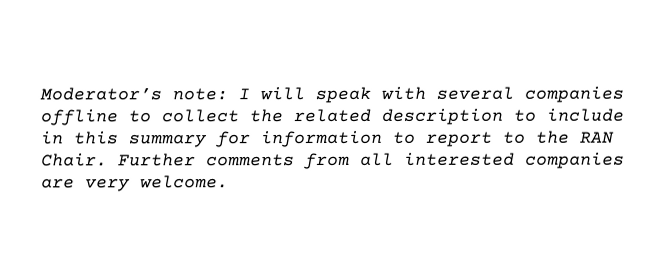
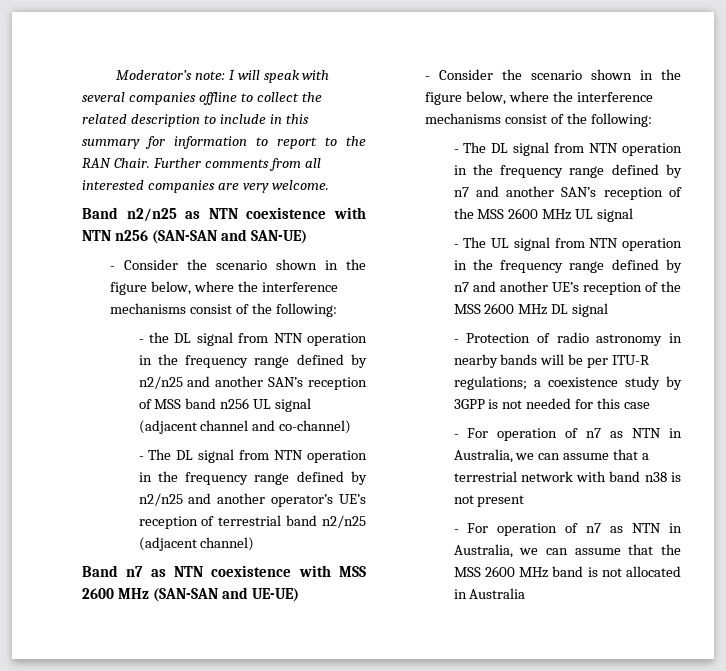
(229, 182) none -> [82,207,366,222] [82,229,307,244] [110,259,366,270] [110,281,338,295] [110,303,337,317] [138,332,367,346] [138,354,367,368] [138,376,367,390] [138,398,312,412] [138,420,352,434] [138,449,367,463] [138,471,367,485] [138,493,366,507] [138,515,366,529] [138,537,255,551] [82,565,366,577] [82,587,299,602] [425,69,681,80] [425,91,653,105] [425,113,652,127] [453,142,682,156] [453,164,682,178] [453,186,682,200] [453,208,634,222] [453,237,682,251] [453,259,682,273] [453,281,681,295] [453,303,609,317] [453,332,682,346] [453,354,651,368] [453,376,682,390] [453,398,651,409] [453,428,682,441] [453,449,650,463] [453,471,681,482] [453,495,525,507] [453,523,682,536] [453,544,681,558] [453,566,681,578] [453,588,526,599] // Band n2/n25 as NTN coexistence with NTN n256 (SAN-SAN and SAN-UE) // - Consider the scenario shown in the figure below, where the interference mechanisms consist of the following: // - the DL signal from NTN operation in the frequency range defined by n2/n25 and another SAN’s reception of MSS band n256 UL signal (adjacent channel and co-channel) // - The DL signal from NTN operation in the frequency range defined by n2/n25 and another operator’s UE’s reception of terrestrial band n2/n25 (adjacent channel) // Band n7 as NTN coexistence with MSS 2600 MHz (SAN-SAN and UE-UE) // - Consider the scenario shown in the figure below, where the interference mechanisms consist of the following: // - The DL signal from NTN operation in the frequency range defined by n7 and another SAN’s reception of the MSS 2600 MHz UL signal // - The UL signal from NTN operation in the frequency range defined by n7 and another UE’s reception of the MSS 2600 MHz DL signal // - Protection of radio astronomy in nearby bands will be per ITU-R regulations; a coexistence study by 3GPP is not needed for this case // - For operation of n7 as NTN in Australia, we can assume that a terrestrial network with band n38 is not present // - For operation of n7 as NTN in Australia, we can assume that the MSS 2600 MHz band is not allocated in Australia

